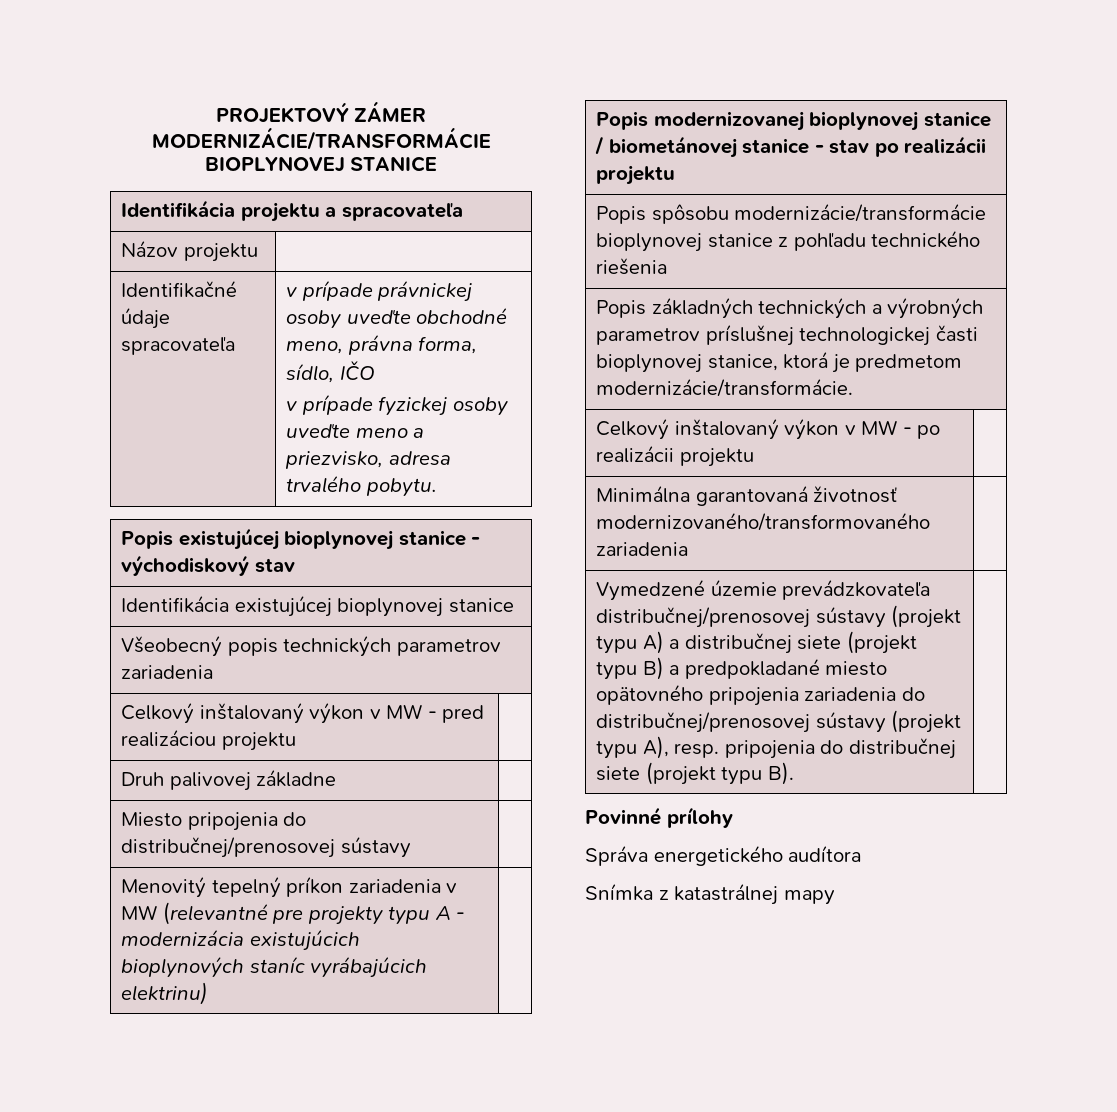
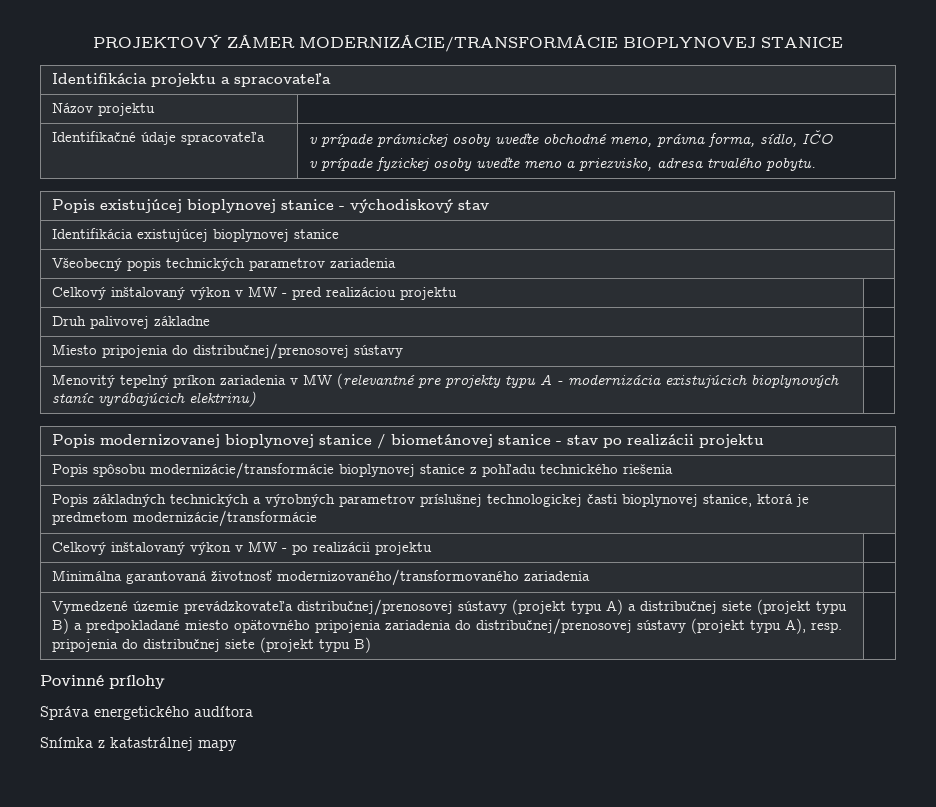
[596,378,854,397] modernizácie/transformácie. -> [132,510,317,527] modernizácie/transformácie
[767,762,794,785] B). -> [353,637,371,653] B)

